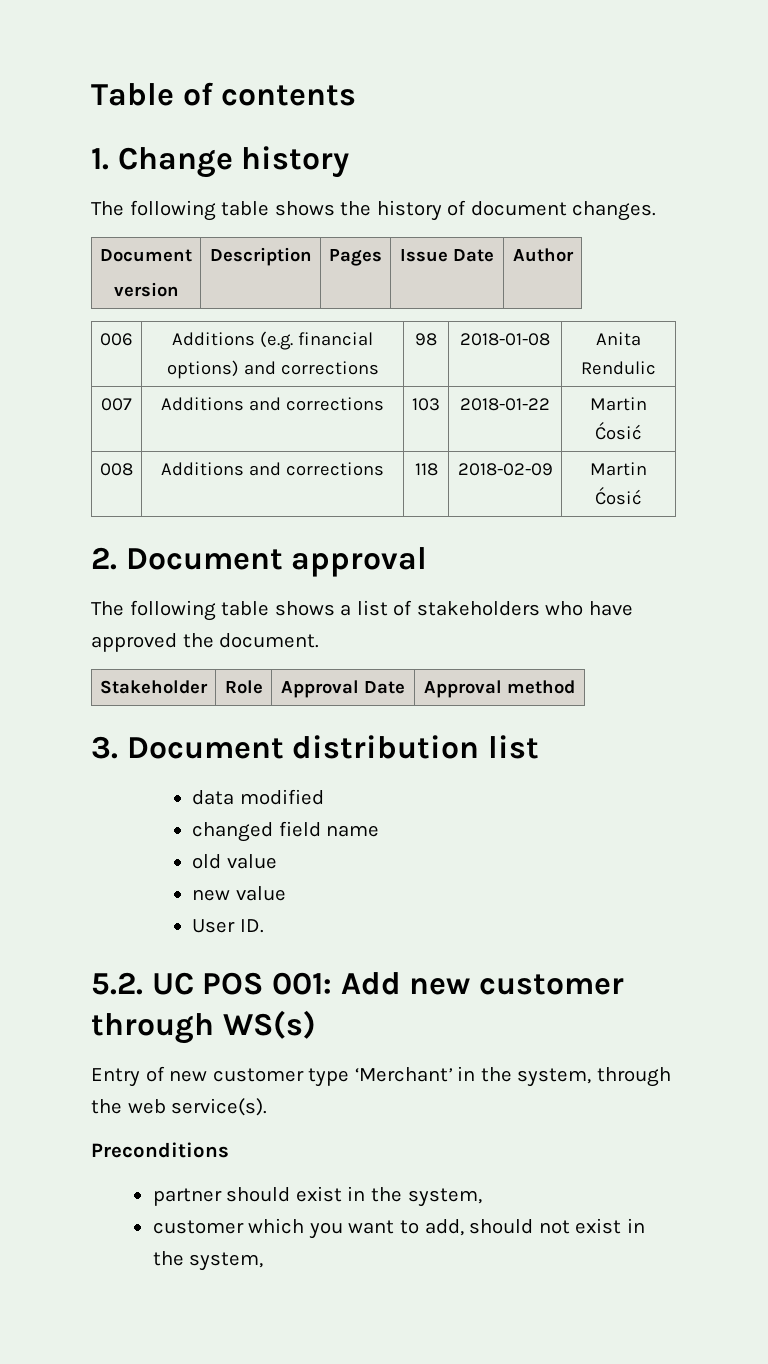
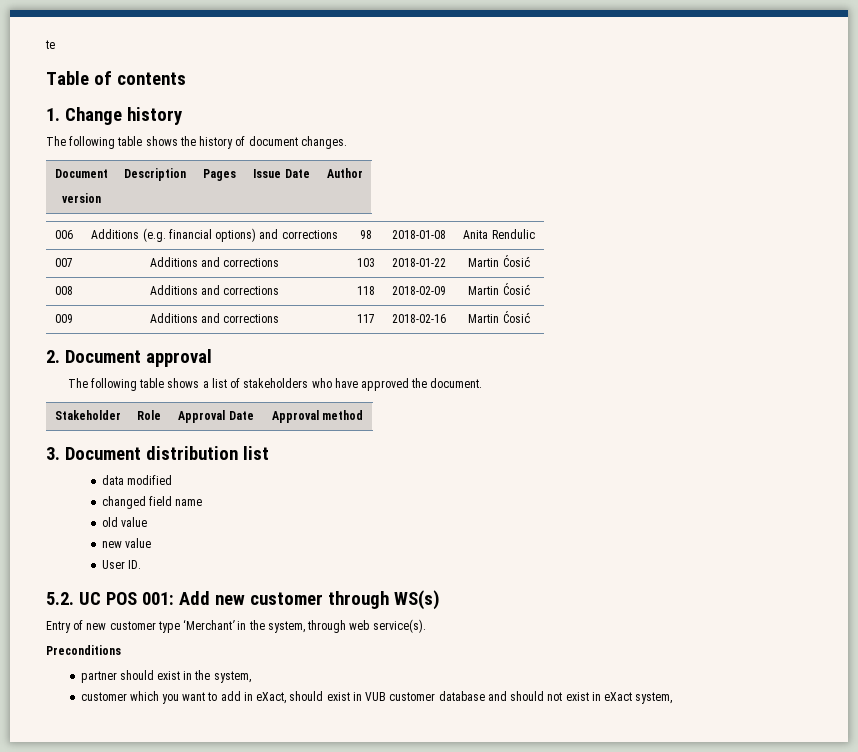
(91, 94) none -> [45,40,55,49] te //
(642, 496) none -> [54,314,73,323] [149,313,280,323] [357,314,375,323] [392,314,446,323] [468,311,530,323] // 009 | Additions and corrections | 117 | 2018-02-16 | Martin Ćosić
[91,1099,122,1114] the -> (347, 626) none
[424,1219,464,1236] add, -> [220,691,507,704] add in eXact, should exist in VUB customer database and
[152,1251,184,1266] the -> [604,692,633,701] eXact

